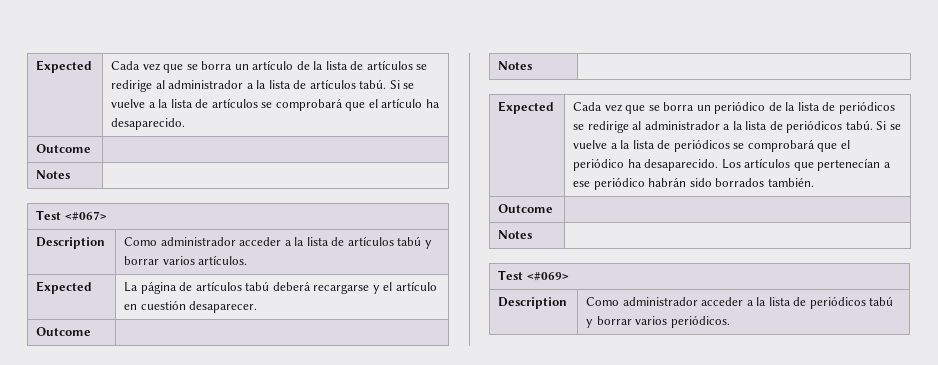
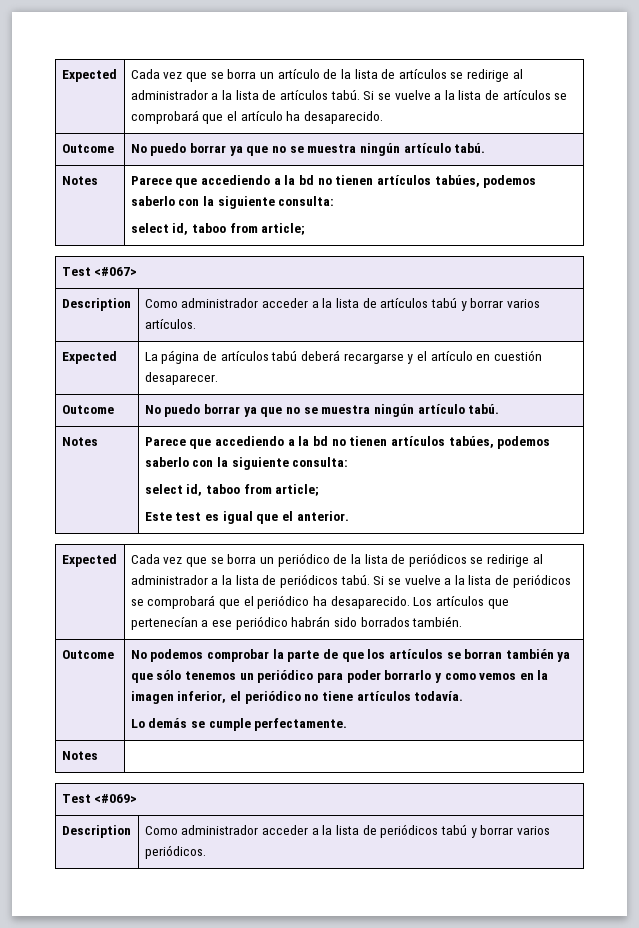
[36,170,71,179] // Notes | -> [130,143,486,156] [61,176,98,185] [130,175,537,188] [130,196,335,209] [130,223,306,235] No puedo borrar ya que no se muestra ningún artículo tabú. // Notes | Parece que accediendo a la bd no tienen artículos tabúes, podemos saberlo con la siguiente consulta: // select id, taboo from article;
[498,61,533,70] // Notes | -> [144,404,500,417] [61,437,98,446] [144,436,551,449] [144,457,349,470] [144,484,320,496] [144,511,349,524] No puedo borrar ya que no se muestra ningún artículo tabú. // Notes | Parece que accediendo a la bd no tienen artículos tabúes, podemos saberlo con la siguiente consulta: // select id, taboo from article; // Este test es igual que el anterior.
(554, 208) none -> [130,649,571,662] [130,670,549,683] [130,691,464,704] [130,718,348,731] No podemos comprobar la parte de que los artículos se borran también ya que sólo tenemos un periódico para poder borrarlo y como vemos en la imagen inferior, el periódico no tiene artículos todavía. // Lo demás se cumple perfectamente.

